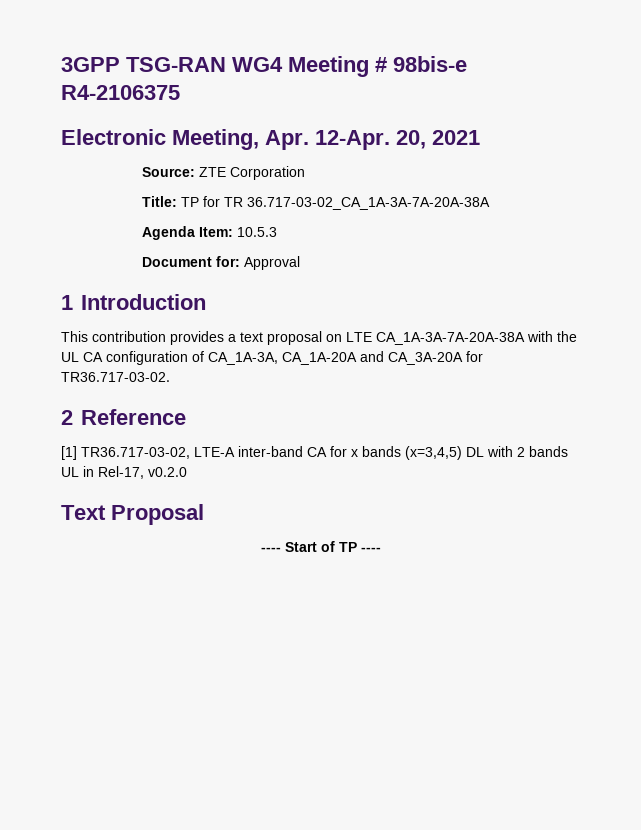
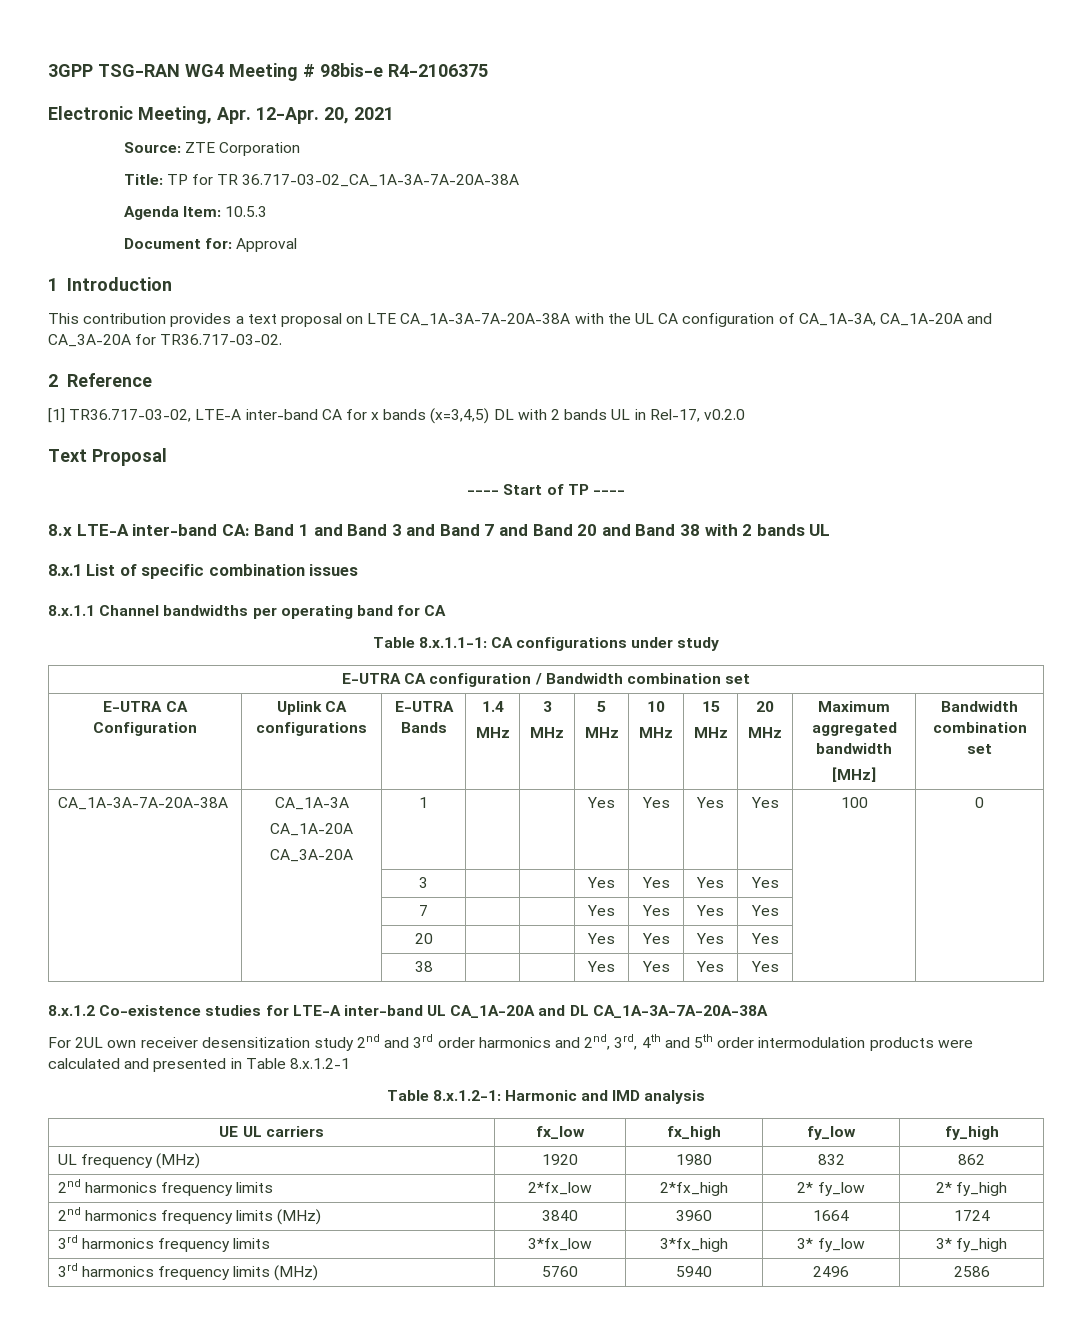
(381, 549) none -> [48,524,831,536] [48,564,359,579] [48,605,447,619] [372,637,720,651] [341,673,751,687] [103,701,188,712] [93,722,197,736] [276,701,348,715] [256,722,367,736] [394,701,454,712] [400,722,447,733] [481,701,504,712] [475,727,510,738] [542,701,552,712] [530,727,564,738] [597,701,606,712] [584,727,619,738] [647,701,665,712] [639,727,673,738] [701,701,720,712] [693,727,728,738] [756,701,774,712] [748,727,782,738] [818,701,890,712] [811,722,897,736] [816,743,892,754] [832,767,876,782] [941,701,1018,712] [932,722,1027,733] [967,744,992,754] [57,797,228,810] [274,797,349,810] [270,823,353,836] [270,849,353,862] [419,797,428,808] [587,797,615,808] [641,797,670,808] [696,797,724,808] [750,797,779,808] [840,797,868,808] [975,797,984,808] [419,877,428,888] [587,877,615,888] [641,877,670,888] [696,877,724,888] [750,877,779,888] [419,905,428,916] [587,905,615,916] [641,905,670,916] [696,905,724,916] [750,905,779,916] [414,933,433,944] [587,933,615,944] [641,933,670,944] [696,933,724,944] [750,933,779,944] [414,961,433,972] [587,961,615,972] [641,961,670,972] [696,961,724,972] [750,961,779,972] [48,1005,768,1018] [48,1034,973,1051] [48,1058,350,1072] [386,1090,706,1104] [219,1126,324,1137] [536,1126,585,1139] [667,1126,721,1140] [807,1126,856,1140] [944,1126,999,1140] [57,1153,201,1169] [542,1154,578,1165] [676,1154,712,1165] [817,1154,845,1165] [958,1154,985,1165] [57,1179,274,1196] [528,1182,592,1195] [660,1182,728,1196] [797,1182,865,1196] [935,1182,1008,1196] [57,1207,322,1225] [542,1210,578,1221] [676,1210,712,1221] [813,1210,849,1221] [953,1210,990,1221] [57,1235,271,1252] [528,1238,592,1251] [660,1238,728,1252] [797,1238,865,1252] [935,1238,1008,1252] [57,1263,319,1281] [542,1266,578,1277] [676,1266,712,1277] [813,1266,849,1277] [953,1266,990,1277] // 8.x LTE-A inter-band CA: Band 1 and Band 3 and Band 7 and Band 20 and Band 38 with 2 bands UL // 8.x.1 List of specific combination issues // 8.x.1.1 Channel bandwidths per operating band for CA // Table 8.x.1.1-1: CA configurations under study // E-UTRA CA configuration / Bandwidth combination set // E-UTRA CA Configuration | Uplink CA configurations | E-UTRA Bands | 1.4 // MHz | 3 // MHz | 5 // MHz | 10 // MHz | 15 // MHz | 20 // MHz | Maximum aggregated bandwidth // [MHz] | Bandwidth combination set // CA_1A-3A-7A-20A-38A | CA_1A-3A // CA_1A-20A // CA_3A-20A | 1 | | | Yes | Yes | Yes | Yes | 100 | 0 // | | 3 | | | Yes | Yes | Yes | Yes | | // | | 7 | | | Yes | Yes | Yes | Yes | | // | | 20 | | | Yes | Yes | Yes | Yes | | // | | 38 | | | Yes | Yes | Yes | Yes | | // 8.x.1.2 Co-existence studies for LTE-A inter-band UL CA_1A-20A and DL CA_1A-3A-7A-20A-38A // For 2UL own receiver desensitization study 2nd and 3rd order harmonics and 2nd, 3rd, 4th and 5th order intermodulation products were calculated and presented in Table 8.x.1.2-1 // Table 8.x.1.2-1: Harmonic and IMD analysis // UE UL carriers | fx_low | fx_high | fy_low | fy_high // UL frequency (MHz) | 1920 | 1980 | 832 | 862 // 2nd harmonics frequency limits | 2*fx_low | 2*fx_high | 2* fy_low | 2* fy_high // 2nd harmonics frequency limits (MHz) | 3840 | 3960 | 1664 | 1724 // 3rd harmonics frequency limits | 3*fx_low | 3*fx_high | 3* fy_low | 3* fy_high // 3rd harmonics frequency limits (MHz) | 5760 | 5940 | 2496 | 2586

